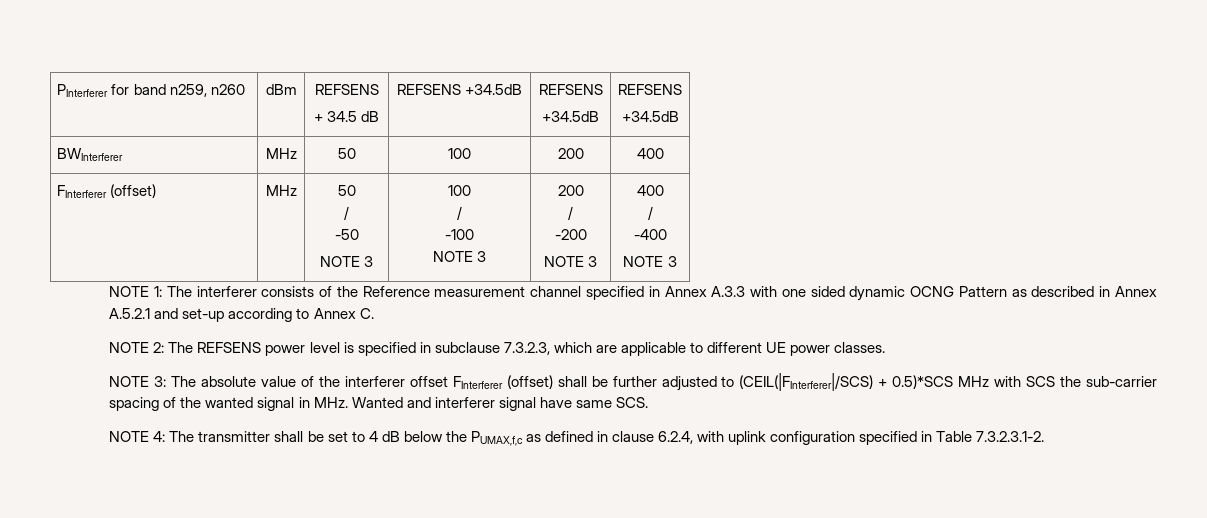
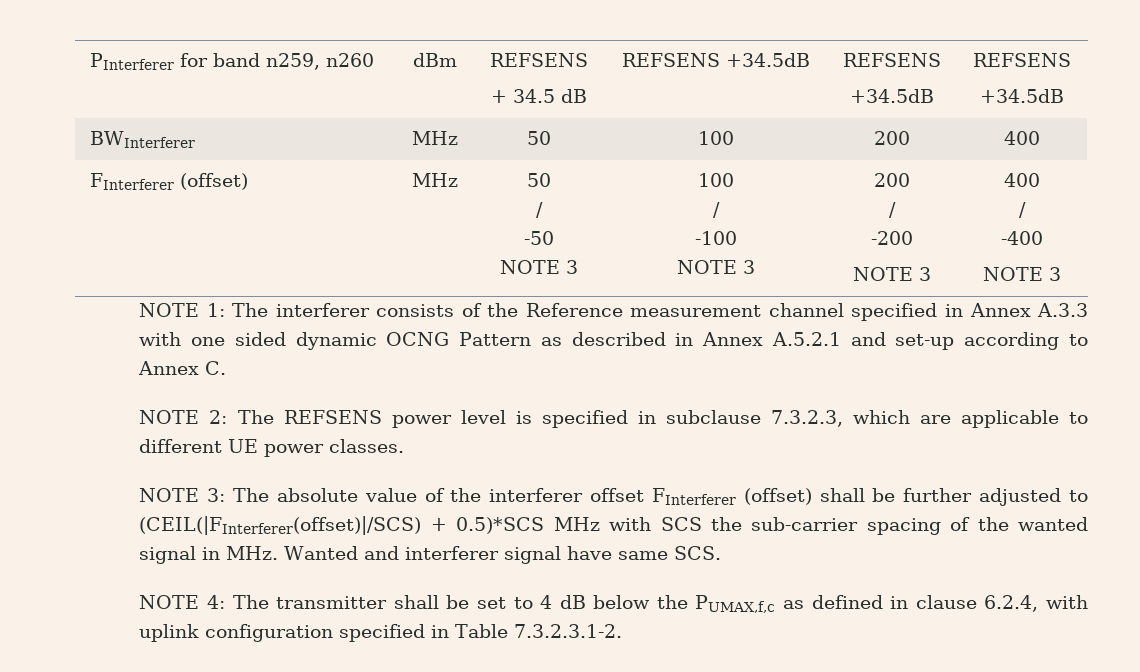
[739,373,874,391] (CEIL(|FInterferer|/SCS) -> [139,516,422,535] (CEIL(|FInterferer(offset)|/SCS)

